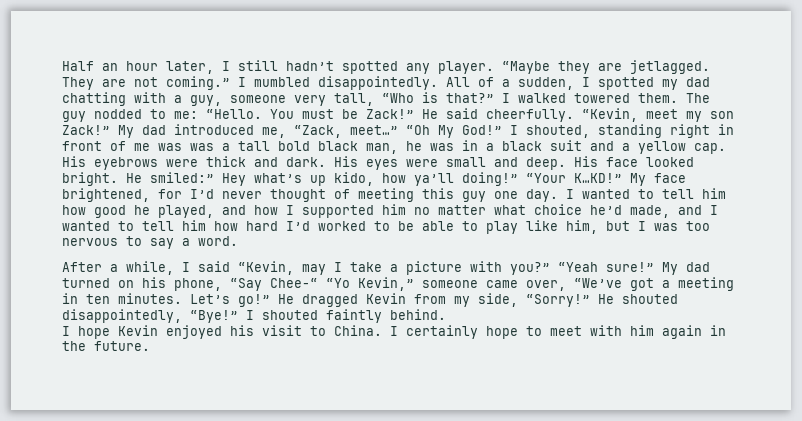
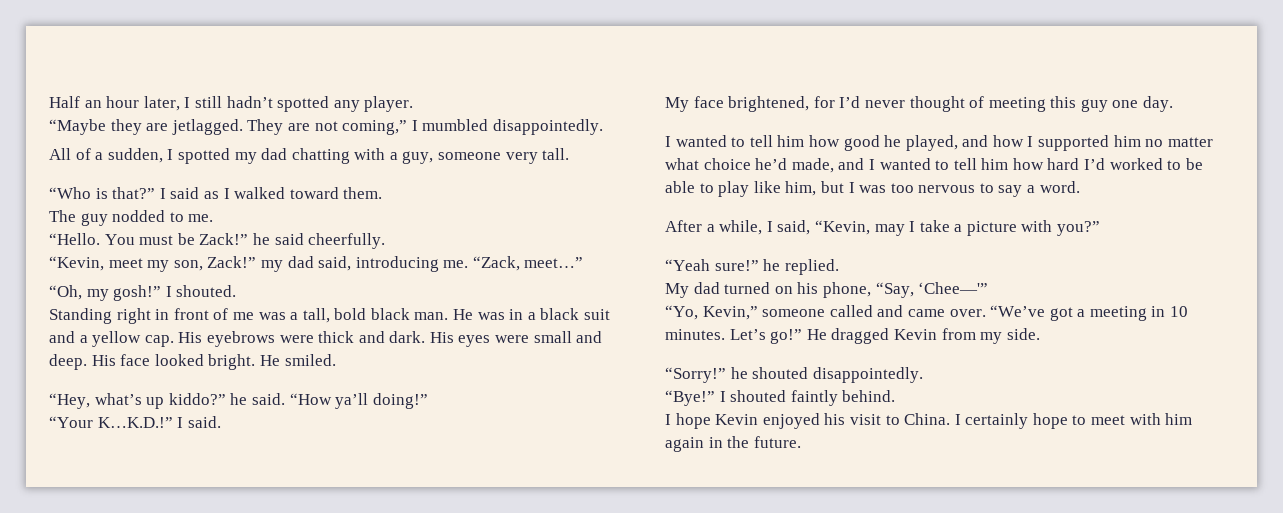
(494, 67) none -> (414, 104) //
[166,76,230,90] coming.” -> [342,120,408,135] coming,”
(438, 83) none -> (603, 127) //
[334,93,374,106] tall, -> [542,148,570,160] tall. //
[518,93,630,103] walked towered -> [170,187,339,199] said as I walked toward
(678, 98) none -> (383, 193) //
[174,111,198,119] me: -> [188,214,214,222] me. //
[422,109,438,119] He -> [252,233,270,245] he
(574, 115) none -> (386, 241) //
[710,111,734,119] [62,124,662,138] son Zack!” My dad introduced me, “Zack, meet…” “Oh My God!” I shouted, standing -> [173,256,584,272] [49,285,237,301] [49,308,112,324] son, Zack!” my dad said, introducing me. “Zack, meet…” // “Oh, my gosh!” I shouted. // Standing
[190,141,422,154] was a tall bold black man, he -> [290,308,474,323] a tall, bold black man. He
[150,172,622,186] smiled:” Hey what’s up kido, how ya’ll doing!” “Your K…KD!” -> [284,354,336,366] [49,393,428,409] [49,416,221,428] smiled. // “Hey, what’s up kiddo?” he said. “How ya’ll doing!” // “Your K…K.D.!” I said. //
(558, 195) none -> (1174, 104) //
[198,261,230,272] said -> [777,220,811,235] said,
(550, 268) none -> (1101, 228) //
(654, 267) none -> [763,259,839,275] he replied. //
[230,277,566,291] “Say Chee-“ “Yo Kevin,” someone came over, -> [875,282,989,298] [665,305,986,320] “Say, ‘Chee—'” // “Yo, Kevin,” someone called and came over.
[86,294,110,304] ten -> [1170,306,1189,317] 10
[478,293,678,307] [62,309,182,323] side, “Sorry!” He shouted disappointedly, -> [1006,328,1040,340] [665,367,923,383] side. // “Sorry!” he shouted disappointedly. //

